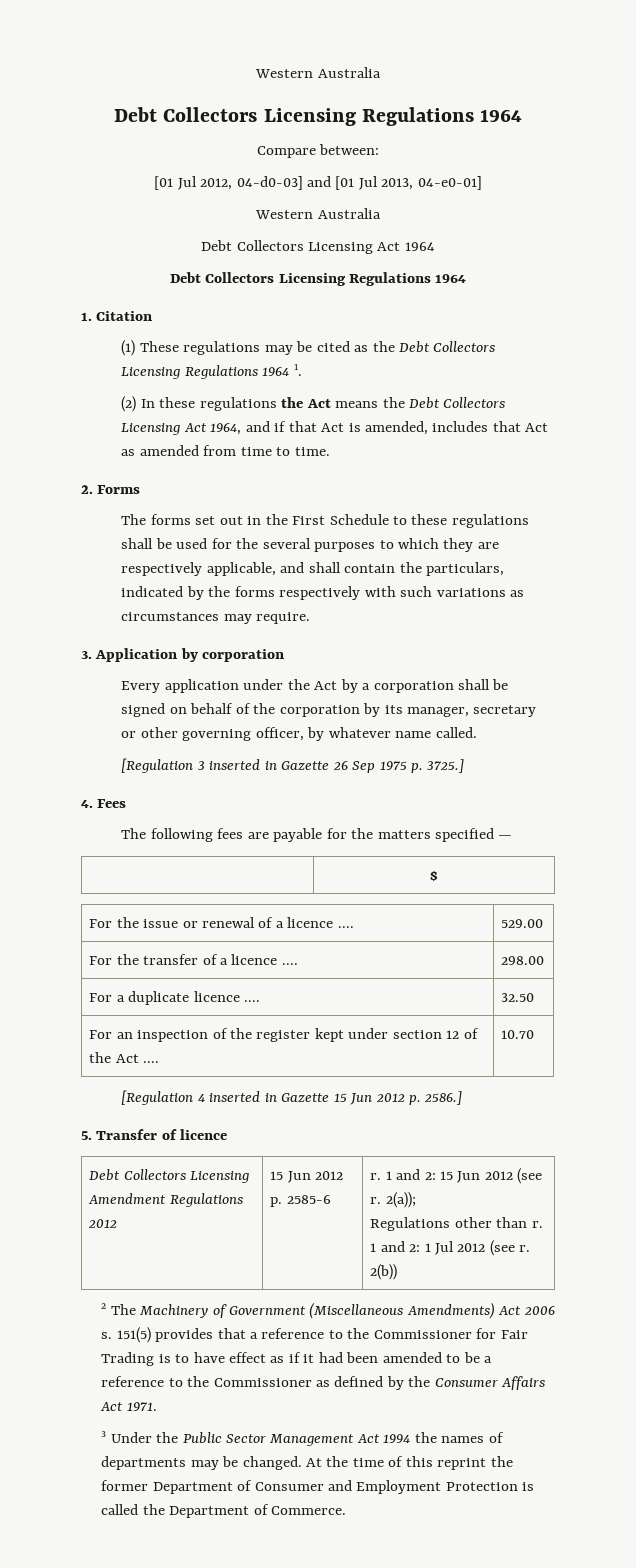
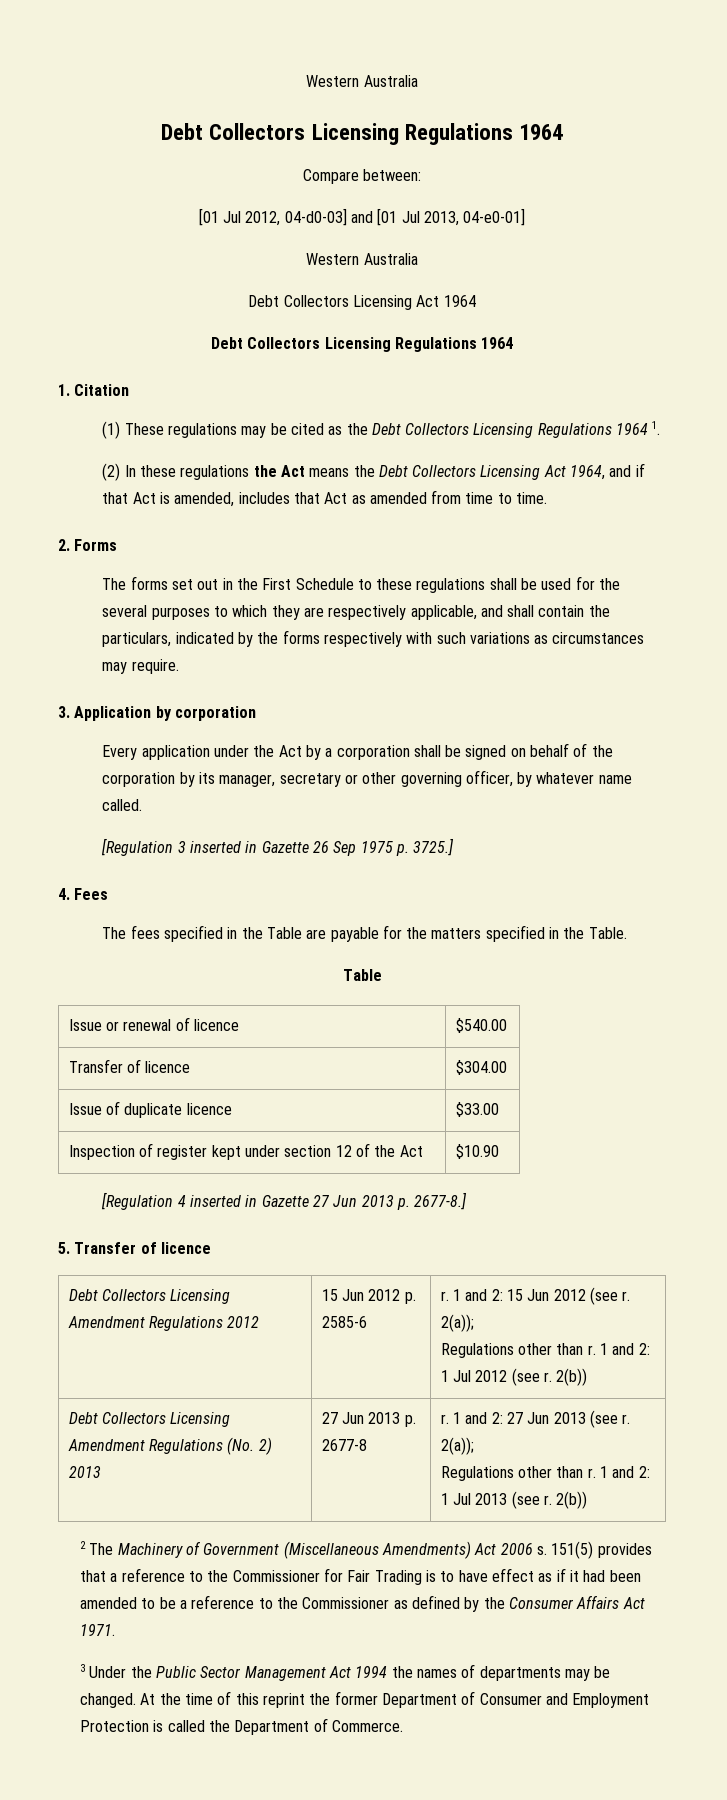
[150,828,244,842] following fees -> [130,925,302,942] fees specified in the Table
[498,835,513,839] [430,871,438,882] [89,917,179,928] — // | $ // For the issue -> [549,927,627,939] [342,969,382,981] [68,1019,102,1031] in the Table. // Table // Issue
[275,917,354,928] [501,919,544,928] [89,954,298,965] [501,956,545,965] [89,991,260,1005] [501,993,535,1002] [89,1028,252,1042] a licence .... | 529.00 // For the transfer of a licence .... | 298.00 // For a duplicate licence .... | 32.50 // For an inspection of the -> [193,1019,239,1031] [455,1018,507,1033] [68,1059,191,1073] [455,1060,507,1075] [68,1101,232,1118] [455,1102,499,1117] [68,1143,154,1160] licence | $540.00 // Transfer of licence | $304.00 // Issue of duplicate licence | $33.00 // Inspection of
[143,1061,160,1063] [501,1030,535,1039] .... | 10.70 -> [455,1144,499,1159] | $10.90
[333,1091,463,1105] 15 Jun 2012 p. 2586.] -> [312,1192,468,1210] 27 Jun 2013 p. 2677-8.]
(398, 1272) none -> [68,1412,231,1427] [67,1437,272,1455] [68,1466,101,1478] [321,1412,416,1427] [321,1439,367,1451] [440,1410,631,1428] [440,1437,474,1455] [440,1466,650,1481] [440,1491,588,1509] // Debt Collectors Licensing Amendment Regulations (No. 2) 2013 | 27 Jun 2013 p. 2677-8 | r. 1 and 2: 27 Jun 2013 (see r. 2(a)); // Regulations other than r. 1 and 2: 1 Jul 2013 (see r. 2(b))

